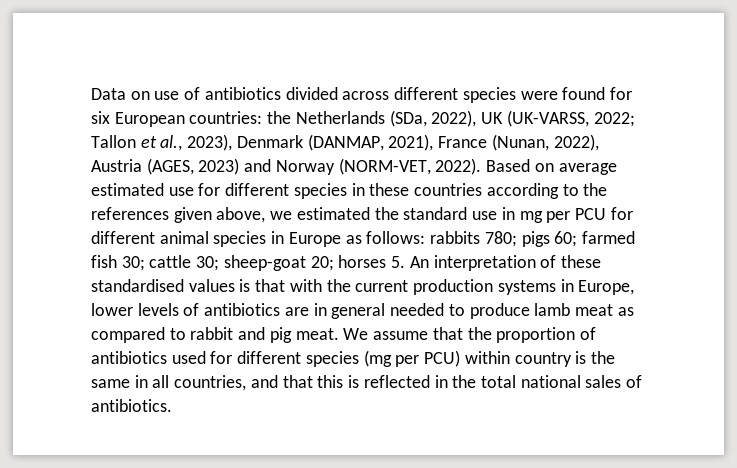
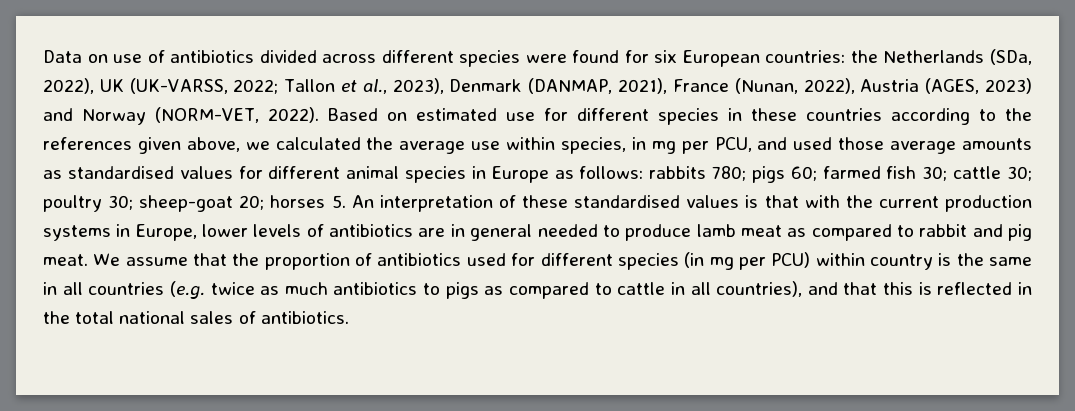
[558,163,617,175] average -> (407, 116) none
[296,207,606,223] estimated the standard use in mg per PCU -> [275,137,1033,154] [43,166,233,179] calculated the average use within species, in mg per PCU, and used those average amounts as standardised values
(220, 263) none -> [43,195,134,212] poultry 30;
[363,350,392,367] (mg -> [684,252,734,270] (in mg
[174,375,247,391] countries, -> [88,281,803,299] countries (e.g. twice as much antibiotics to pigs as compared to cattle in all countries),

